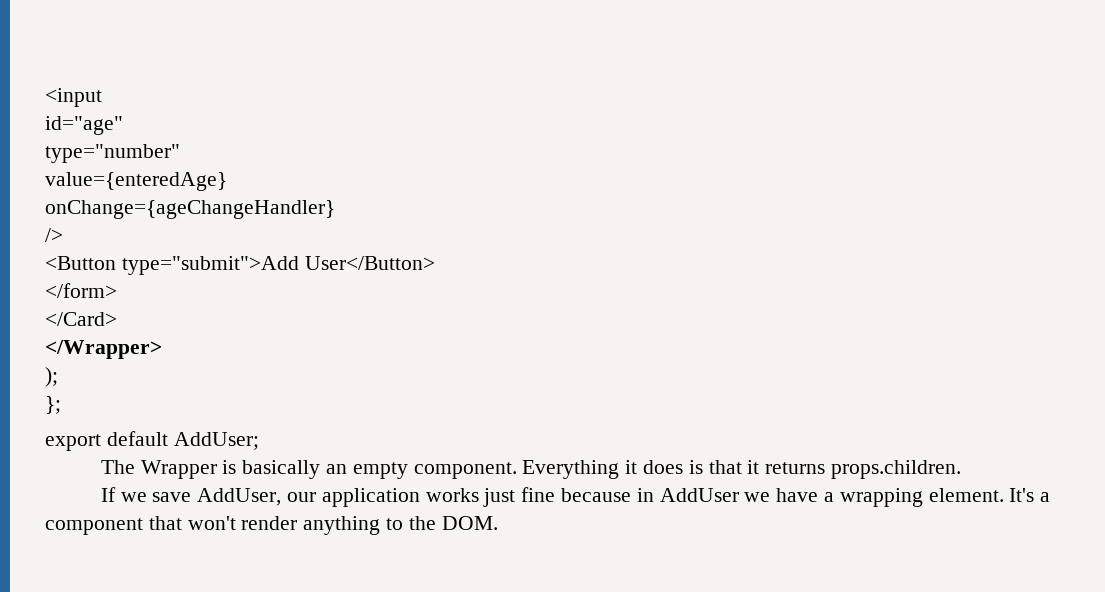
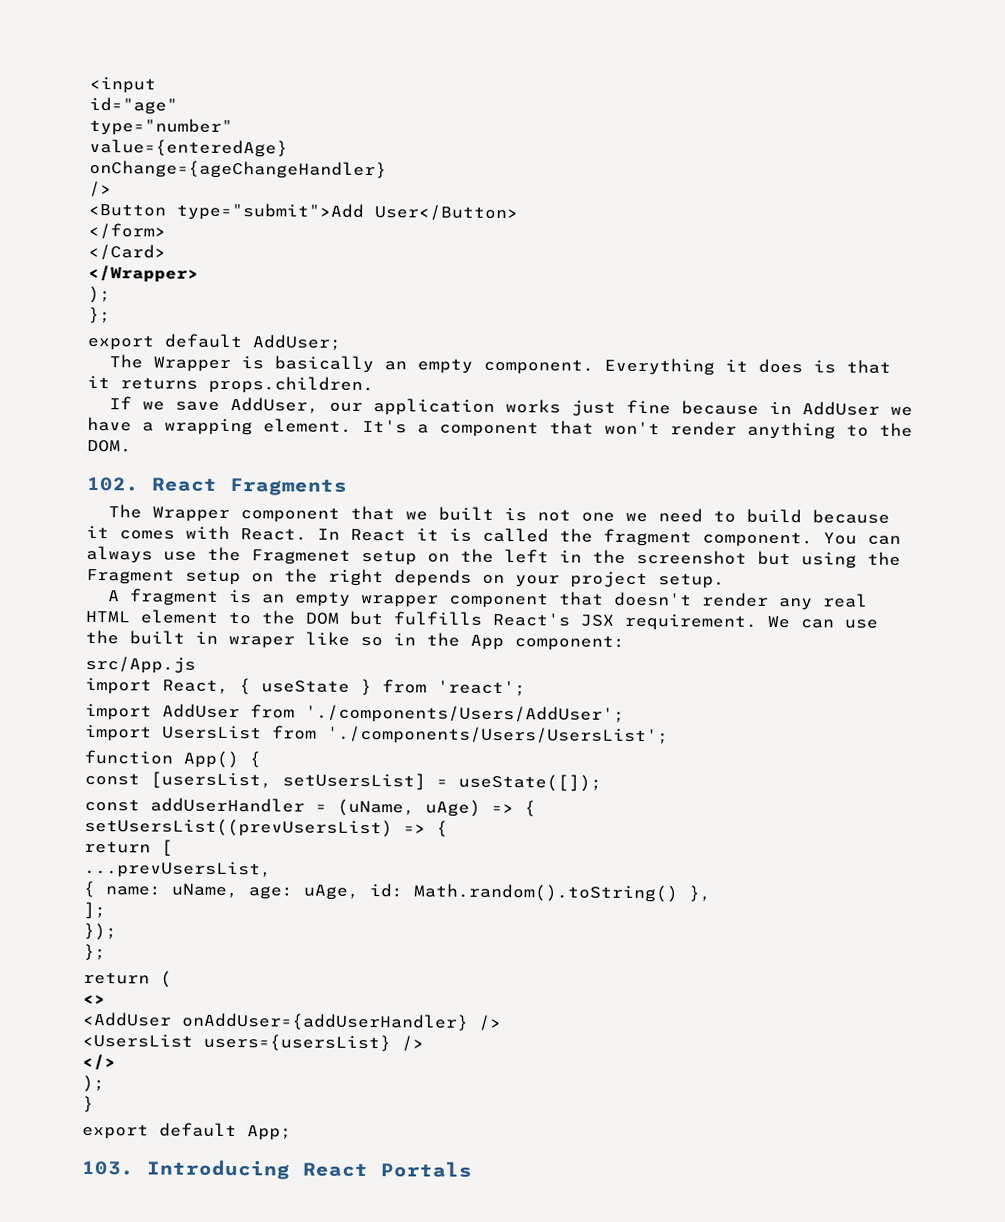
(498, 523) none -> [86,476,347,496] [108,504,891,524] [86,525,901,548] [86,545,901,569] [86,568,725,589] [108,588,869,611] [85,609,878,631] [85,629,625,651] [85,655,196,674] [85,677,526,697] [85,703,625,724] [85,724,669,746] [84,749,261,769] [84,771,602,792] [84,797,536,817] [84,817,448,838] [84,839,173,857] [84,860,272,879] [83,880,711,903] [83,901,106,920] [83,922,117,941] [83,943,106,961] [83,970,172,988] [83,994,106,1005] [82,1011,502,1031] [82,1033,424,1052] [82,1053,116,1071] [82,1074,105,1093] [82,1095,94,1113] [82,1122,292,1141] [81,1159,472,1180] // 102. React Fragments // The Wrapper component that we built is not one we need to build because it comes with React. In React it is called the fragment component. You can always use the Fragmenet setup on the left in the screenshot but using the Fragment setup on the right depends on your project setup. // A fragment is an empty wrapper component that doesn't render any real HTML element to the DOM but fulfills React's JSX requirement. We can use the built in wraper like so in the App component: // src/App.js // import React, { useState } from 'react'; // import AddUser from './components/Users/AddUser'; // import UsersList from './components/Users/UsersList'; // function App() { // const [usersList, setUsersList] = useState([]); // const addUserHandler = (uName, uAge) => { // setUsersList((prevUsersList) => { // return [ // ...prevUsersList, // { name: uName, age: uAge, id: Math.random().toString() }, // ]; // }); // }; // return ( // <> // <AddUser onAddUser={addUserHandler} /> // <UsersList users={usersList} /> // </> // ); // } // export default App; // 103. Introducing React Portals

